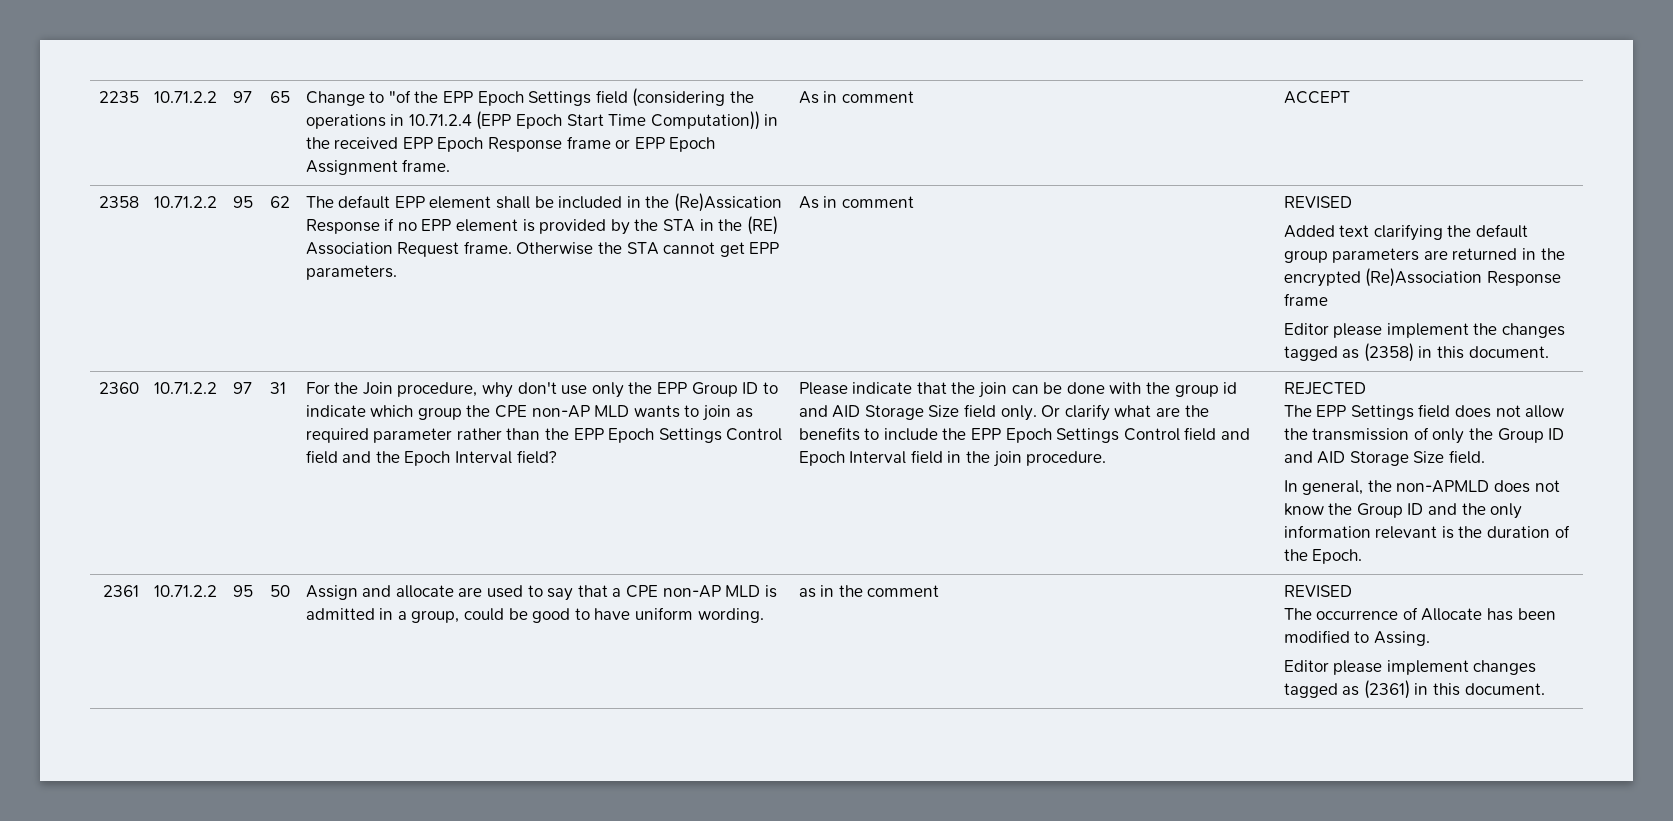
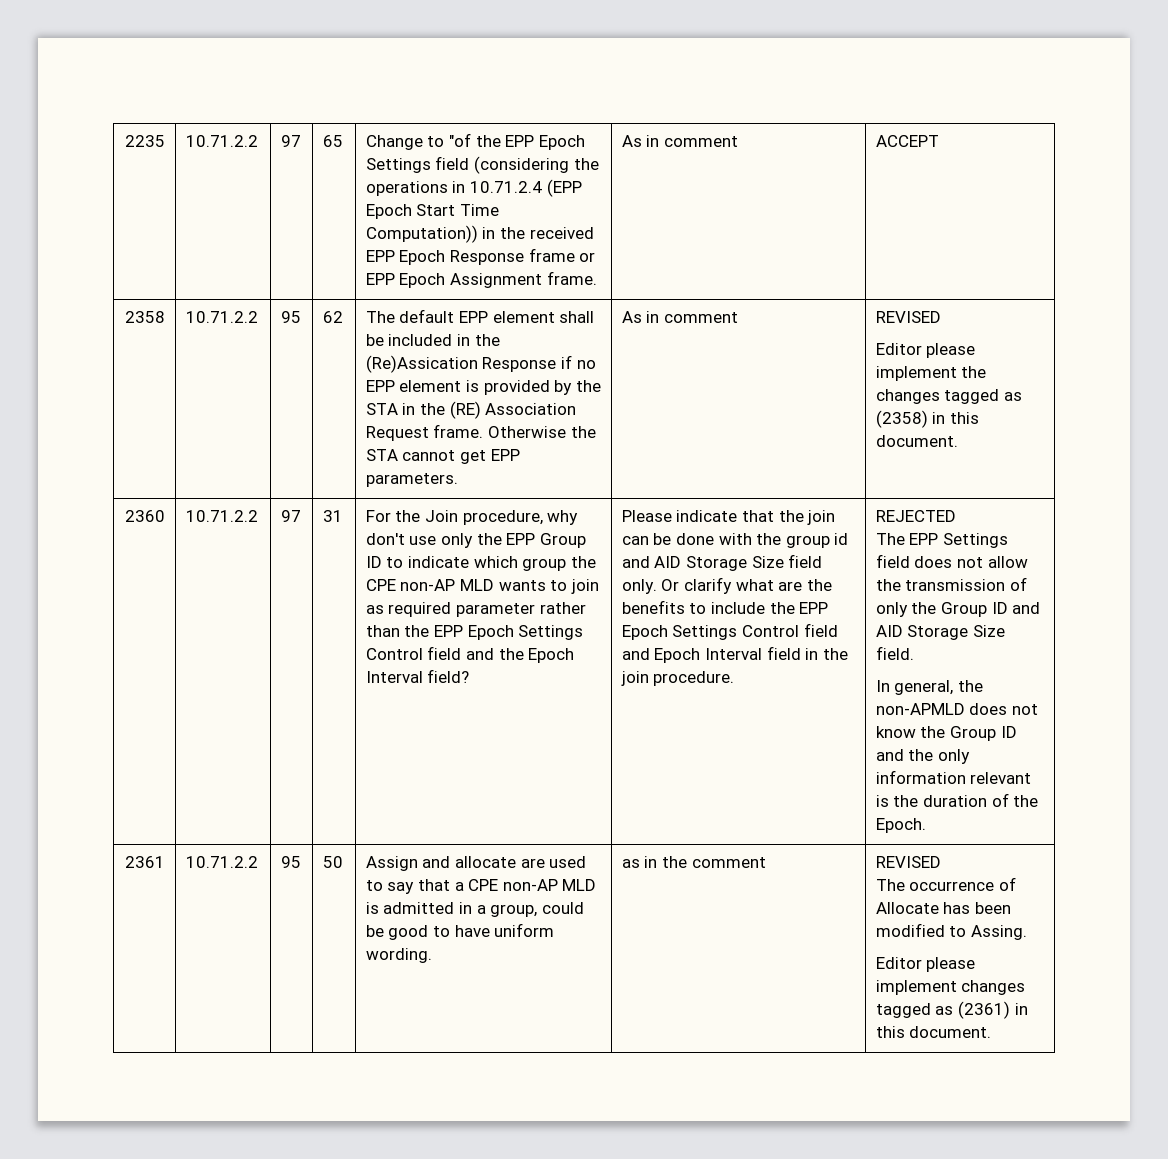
[1283,224,1529,241] [1283,248,1565,263] [1283,268,1561,287] [1283,293,1328,306] // Added text clarifying the default group parameters are returned in the encrypted (Re)Association Response frame -> (941, 317) none

